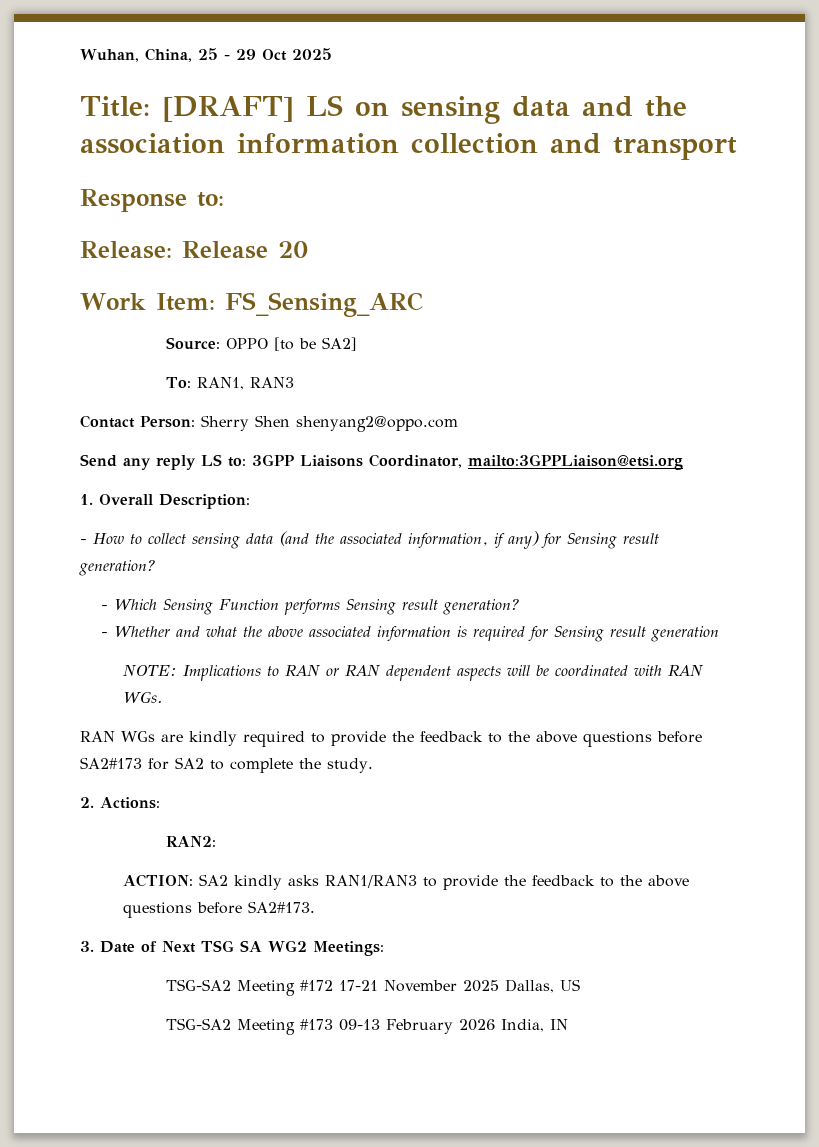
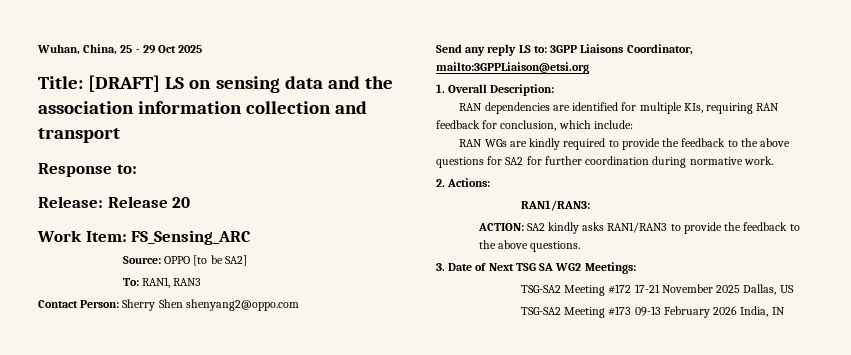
[80,531,659,549] [79,560,156,576] [101,599,521,615] [101,626,720,642] [122,665,704,681] [122,691,162,703] - How to collect sensing data (and the associated information, if any) for Sensing result generation? // - Which Sensing Function performs Sensing result generation? // - Whether and what the above associated information is required for Sensing result generation // NOTE: Implications to RAN or RAN dependent aspects will be coordinated with RAN WGs. -> [459,102,780,114] [436,120,633,131] RAN dependencies are identified for multiple KIs, requiring RAN feedback for conclusion, which include:
[657,731,702,743] [80,757,373,773] before SA2#173 for SA2 to complete the study. -> [487,156,773,168] for SA2 for further coordination during normative work.
[165,836,216,847] RAN2: -> [521,200,591,211] RAN1/RAN3:
[122,901,315,918] questions before SA2#173. -> [529,241,580,252] questions.

